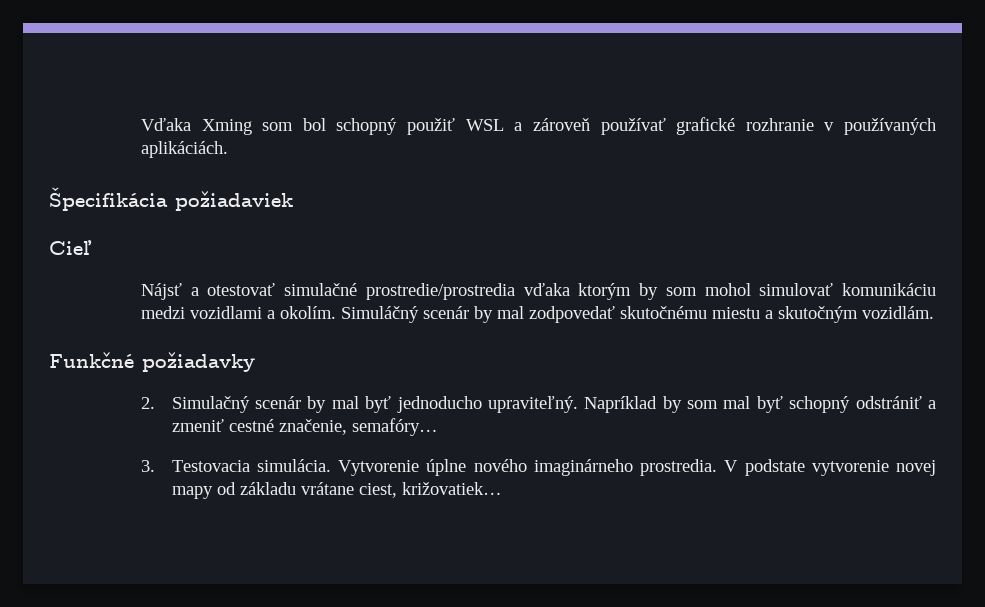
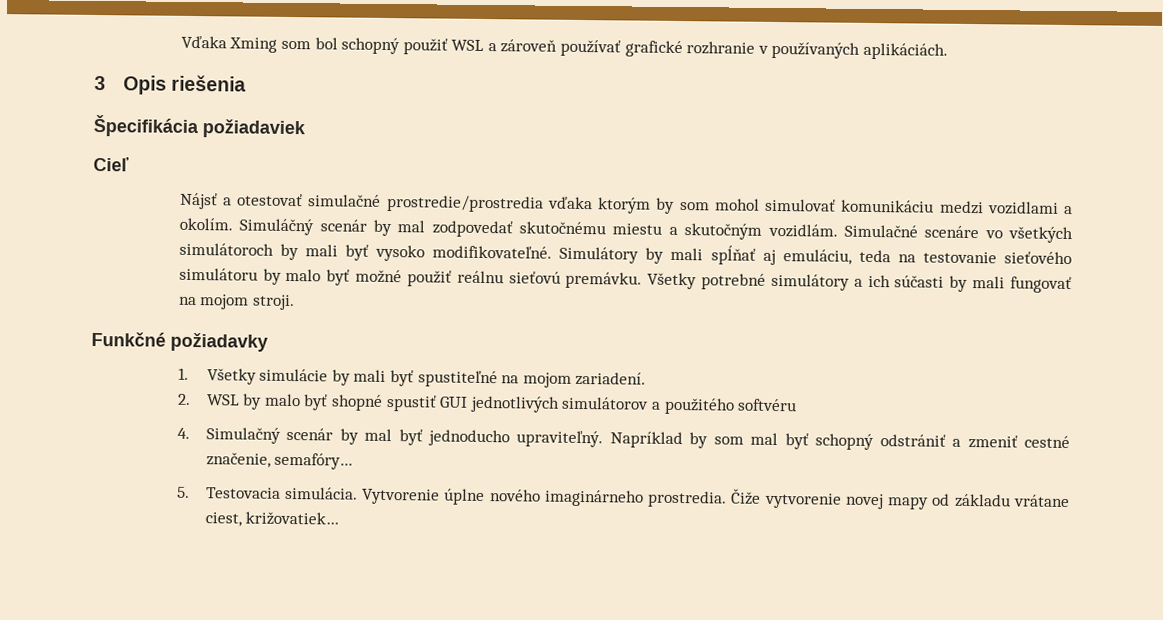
(229, 149) none -> [94,74,247,95] // 3 Opis riešenia
[49,352,255,372] [141,397,156,409] // Funkčné požiadavky // 2. -> [843,224,1073,244] [178,242,1072,265] [178,267,1072,294] [178,294,295,311] [91,331,268,352] [177,367,647,388] [177,393,798,415] [176,427,190,439] Simulačné scenáre vo všetkých simulátoroch by mali byť vysoko modifikovateľné. Simulátory by mali spĺňať aj emuláciu, teda na testovanie sieťového simulátoru by malo byť možné použiť reálnu sieťovú premávku. Všetky potrebné simulátory a ich súčasti by mali fungovať na mojom stroji. // Funkčné požiadavky // 1. Všetky simulácie by mali byť spustiteľné na mojom zariadení. // 2. WSL by malo byť shopné spustiť GUI jednotlivých simulátorov a použitého softvéru // 4.
[141,460,156,472] 3. -> [176,486,190,498] 5.
[724,459,805,476] V podstate -> [731,488,762,505] Čiže

